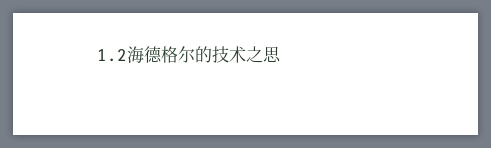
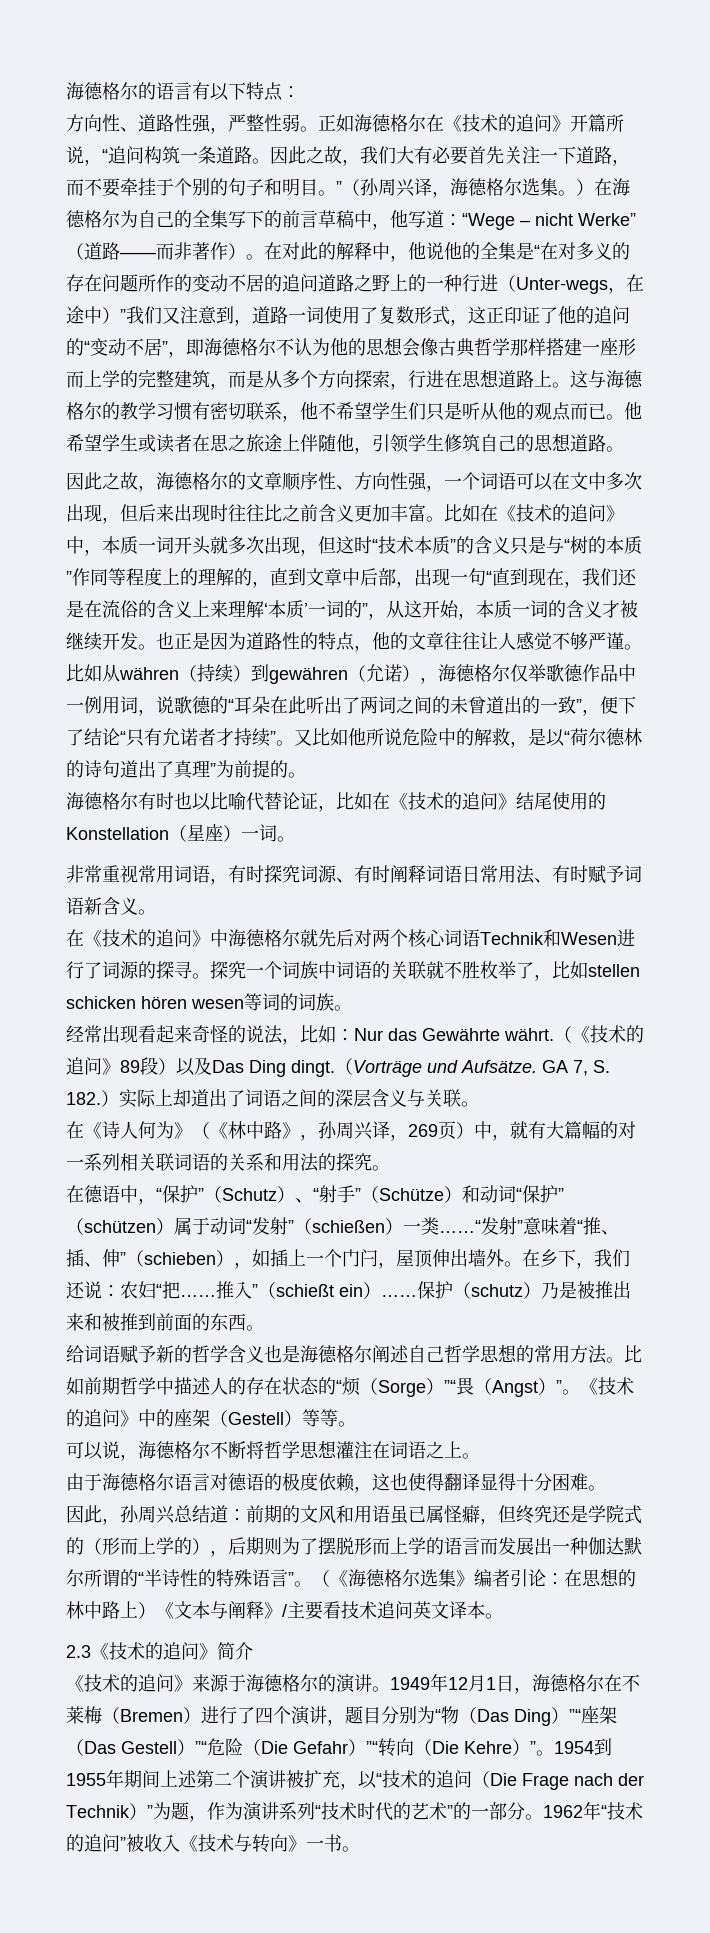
[97,46,281,64] 1.2海德格尔的技术之思 -> [66,82,300,101] [66,114,624,134] [66,146,630,166] [66,178,630,198] [66,210,636,230] [66,242,630,262] [66,274,644,294] [66,306,630,326] [66,337,636,358] [66,369,643,390] [66,402,642,422] [66,433,624,454] [66,472,642,492] [66,504,624,524] [66,536,642,556] [66,568,637,588] [66,600,638,620] [66,632,642,652] [66,664,636,684] [66,696,636,716] [66,728,642,748] [66,760,306,779] [66,792,606,812] [66,824,295,842] [66,865,642,885] [66,897,156,915] [66,929,635,948] [66,961,640,981] [66,993,352,1011] [66,1025,644,1045] [66,1057,610,1077] [66,1089,479,1108] [66,1121,636,1141] [66,1153,390,1172] [66,1185,564,1205] [66,1217,619,1235] [66,1249,630,1269] [66,1281,631,1299] [66,1313,264,1331] [66,1344,642,1364] [66,1377,634,1397] [66,1409,356,1427] [66,1440,480,1461] [66,1472,606,1493] [66,1505,642,1525] [66,1537,642,1557] [66,1568,636,1587] [66,1601,503,1620] [66,1642,253,1660] [66,1673,640,1694] [66,1706,617,1726] [66,1738,612,1757] [66,1769,644,1790] [66,1801,643,1822] [66,1834,360,1853] 海德格尔的语言有以下特点： // 方向性、道路性强，严整性弱。正如海德格尔在《技术的追问》开篇所说，“追问构筑一条道路。因此之故，我们大有必要首先关注一下道路，而不要牵挂于个别的句子和明目。”（孙周兴译，海德格尔选集。）在海德格尔为自己的全集写下的前言草稿中，他写道：“Wege – nicht Werke”（道路——而非著作）。在对此的解释中，他说他的全集是“在对多义的存在问题所作的变动不居的追问道路之野上的一种行进（Unter-wegs，在途中）”我们又注意到，道路一词使用了复数形式，这正印证了他的追问的“变动不居”，即海德格尔不认为他的思想会像古典哲学那样搭建一座形而上学的完整建筑，而是从多个方向探索，行进在思想道路上。这与海德格尔的教学习惯有密切联系，他不希望学生们只是听从他的观点而已。他希望学生或读者在思之旅途上伴随他，引领学生修筑自己的思想道路。 // 因此之故，海德格尔的文章顺序性、方向性强，一个词语可以在文中多次出现，但后来出现时往往比之前含义更加丰富。比如在《技术的追问》中，本质一词开头就多次出现，但这时“技术本质”的含义只是与“树的本质”作同等程度上的理解的，直到文章中后部，出现一句“直到现在，我们还是在流俗的含义上来理解‘本质’一词的”，从这开始，本质一词的含义才被继续开发。也正是因为道路性的特点，他的文章往往让人感觉不够严谨。比如从währen（持续）到gewähren（允诺），海德格尔仅举歌德作品中一例用词，说歌德的“耳朵在此听出了两词之间的未曾道出的一致”，便下了结论“只有允诺者才持续”。又比如他所说危险中的解救，是以“荷尔德林的诗句道出了真理”为前提的。 // 海德格尔有时也以比喻代替论证，比如在《技术的追问》结尾使用的Konstellation（星座）一词。 // 非常重视常用词语，有时探究词源、有时阐释词语日常用法、有时赋予词语新含义。 // 在《技术的追问》中海德格尔就先后对两个核心词语Technik和Wesen进行了词源的探寻。探究一个词族中词语的关联就不胜枚举了，比如stellen schicken hören wesen等词的词族。 // 经常出现看起来奇怪的说法，比如：Nur das Gewährte währt.（《技术的追问》89段）以及Das Ding dingt.（Vorträge und Aufsätze. GA 7, S. 182.）实际上却道出了词语之间的深层含义与关联。 // 在《诗人何为》（《林中路》，孙周兴译，269页）中，就有大篇幅的对一系列相关联词语的关系和用法的探究。 // 在德语中，“保护”（Schutz）、“射手”（Schütze）和动词“保护”（schützen）属于动词“发射”（schießen）一类……“发射”意味着“推、插、伸”（schieben），如插上一个门闩，屋顶伸出墙外。在乡下，我们还说：农妇“把……推入”（schießt ein）……保护（schutz）乃是被推出来和被推到前面的东西。 // 给词语赋予新的哲学含义也是海德格尔阐述自己哲学思想的常用方法。比如前期哲学中描述人的存在状态的“烦（Sorge）”“畏（Angst）”。《技术的追问》中的座架（Gestell）等等。 // 可以说，海德格尔不断将哲学思想灌注在词语之上。 // 由于海德格尔语言对德语的极度依赖，这也使得翻译显得十分困难。 // 因此，孙周兴总结道：前期的文风和用语虽已属怪癖，但终究还是学院式的（形而上学的），后期则为了摆脱形而上学的语言而发展出一种伽达默尔所谓的“半诗性的特殊语言”。（《海德格尔选集》编者引论：在思想的林中路上）《文本与阐释》/主要看技术追问英文译本。 // 2.3《技术的追问》简介 // 《技术的追问》来源于海德格尔的演讲。1949年12月1日，海德格尔在不莱梅（Bremen）进行了四个演讲，题目分别为“物（Das Ding）”“座架（Das Gestell）”“危险（Die Gefahr）”“转向（Die Kehre）”。1954到1955年期间上述第二个演讲被扩充，以“技术的追问（Die Frage nach der Technik）”为题，作为演讲系列“技术时代的艺术”的一部分。1962年“技术的追问”被收入《技术与转向》一书。

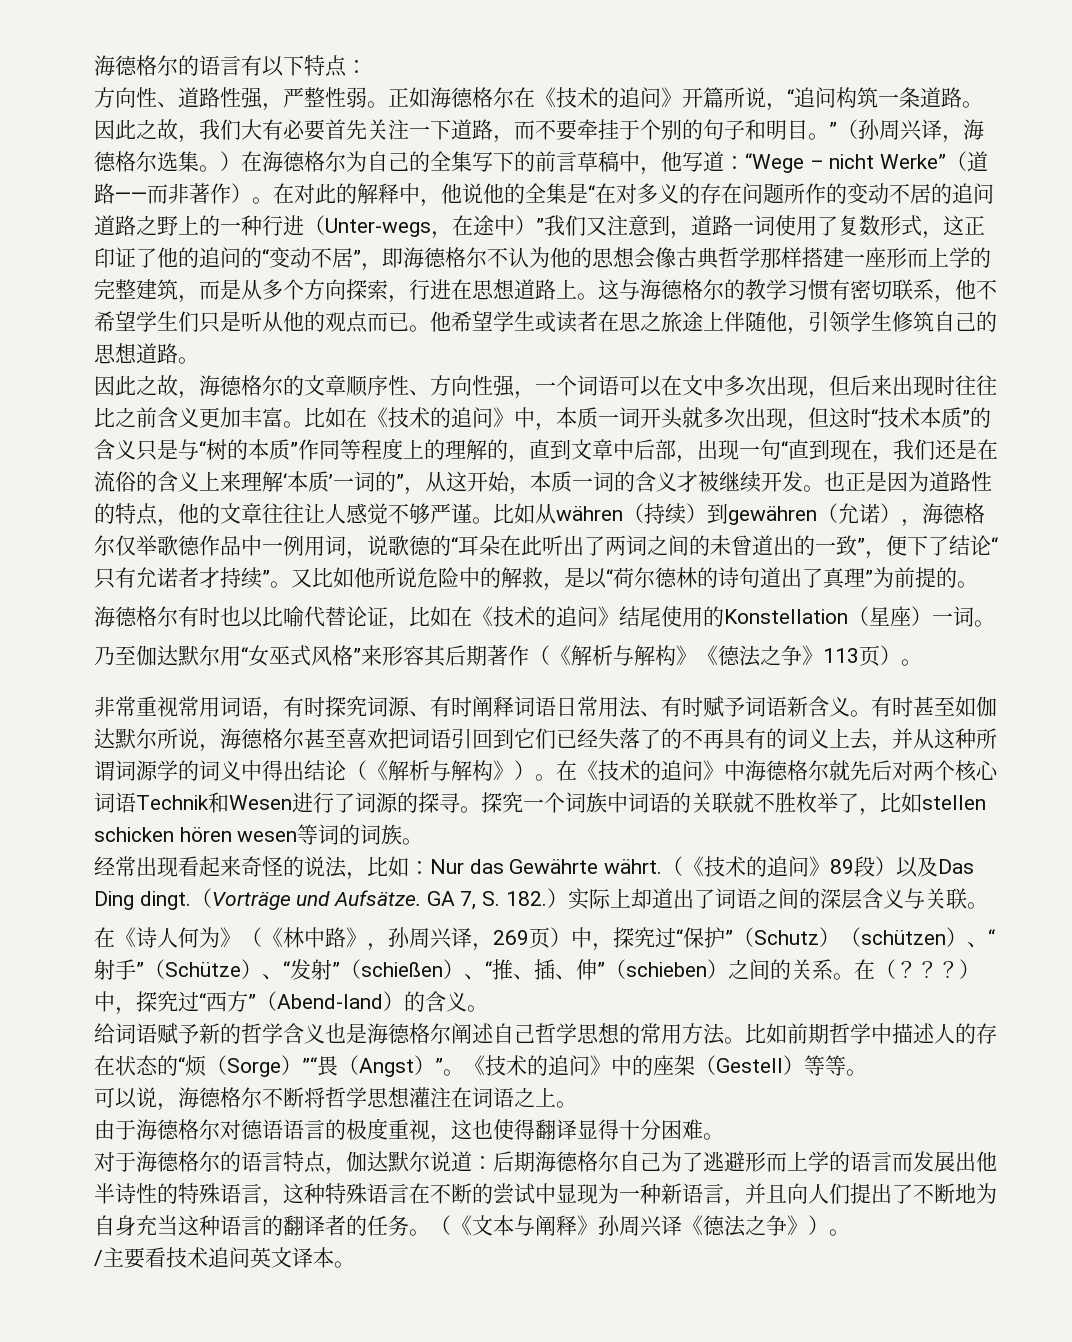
(295, 839) none -> [94,645,922,667] // 乃至伽达默尔用“女巫式风格”来形容其后期著作（《解析与解构》《德法之争》113页）。
(156, 912) // -> [871,696,997,717] [94,728,997,752] [94,760,556,781] 有时甚至如伽达默尔所说，海德格尔甚至喜欢把词语引回到它们已经失落了的不再具有的词义上去，并从这种所谓词源学的词义中得出结论（《解析与解构》）。
[510,1121,636,1139] [66,1153,390,1172] [66,1185,156,1205] 就有大篇幅的对一系列相关联词语的关系和用法的探究。 // 在德语中， -> [613,927,676,948] 探究过
(295, 1194) none -> [840,927,967,947] （schützen）
[462,1185,564,1203] [66,1217,246,1235] 和动词“保护”（schützen）属于动词 -> [262,974,283,980] 、
[403,1217,577,1235] 一类……“发射”意味着 -> [464,974,485,980] 、
[234,1249,630,1269] [66,1281,631,1299] [66,1313,246,1331] ，如插上一个门闩，屋顶伸出墙外。在乡下，我们还说：农妇“把……推入”（schießt ein）……保护（schutz）乃是被推出来和被推到前面的东西 -> [728,959,980,980] [94,991,467,1015] 之间的关系。在（？？？）中，探究过“西方”（Abend-land）的含义
[174,1472,355,1492] 语言对德语的极度依赖 -> [220,1118,430,1140] 对德语语言的极度重视
[66,1505,642,1525] [66,1537,354,1557] 因此，孙周兴总结道：前期的文风和用语虽已属怪癖，但终究还是学院式的（形而上学的），后期则为了摆脱 -> [94,1151,745,1175] 对于海德格尔的语言特点，伽达默尔说道：后期海德格尔自己为了逃避
[552,1537,642,1555] [66,1568,636,1587] [66,1601,282,1619] 一种伽达默尔所谓的“半诗性的特殊语言”。（《海德格尔选集》编者引论：在思想的林中路上）《文本与阐释》 -> [976,1151,997,1172] [94,1183,997,1207] [94,1215,850,1237] 他半诗性的特殊语言，这种特殊语言在不断的尝试中显现为一种新语言，并且向人们提出了不断地为自身充当这种语言的翻译者的任务。（《文本与阐释》孙周兴译《德法之争》）。 //
[66,1642,253,1660] [66,1673,640,1694] [66,1706,617,1726] [66,1738,612,1757] [66,1769,644,1790] [66,1801,643,1822] [66,1834,360,1853] // 2.3《技术的追问》简介 // 《技术的追问》来源于海德格尔的演讲。1949年12月1日，海德格尔在不莱梅（Bremen）进行了四个演讲，题目分别为“物（Das Ding）”“座架（Das Gestell）”“危险（Die Gefahr）”“转向（Die Kehre）”。1954到1955年期间上述第二个演讲被扩充，以“技术的追问（Die Frage nach der Technik）”为题，作为演讲系列“技术时代的艺术”的一部分。1962年“技术的追问”被收入《技术与转向》一书。 -> (355, 1264) none

